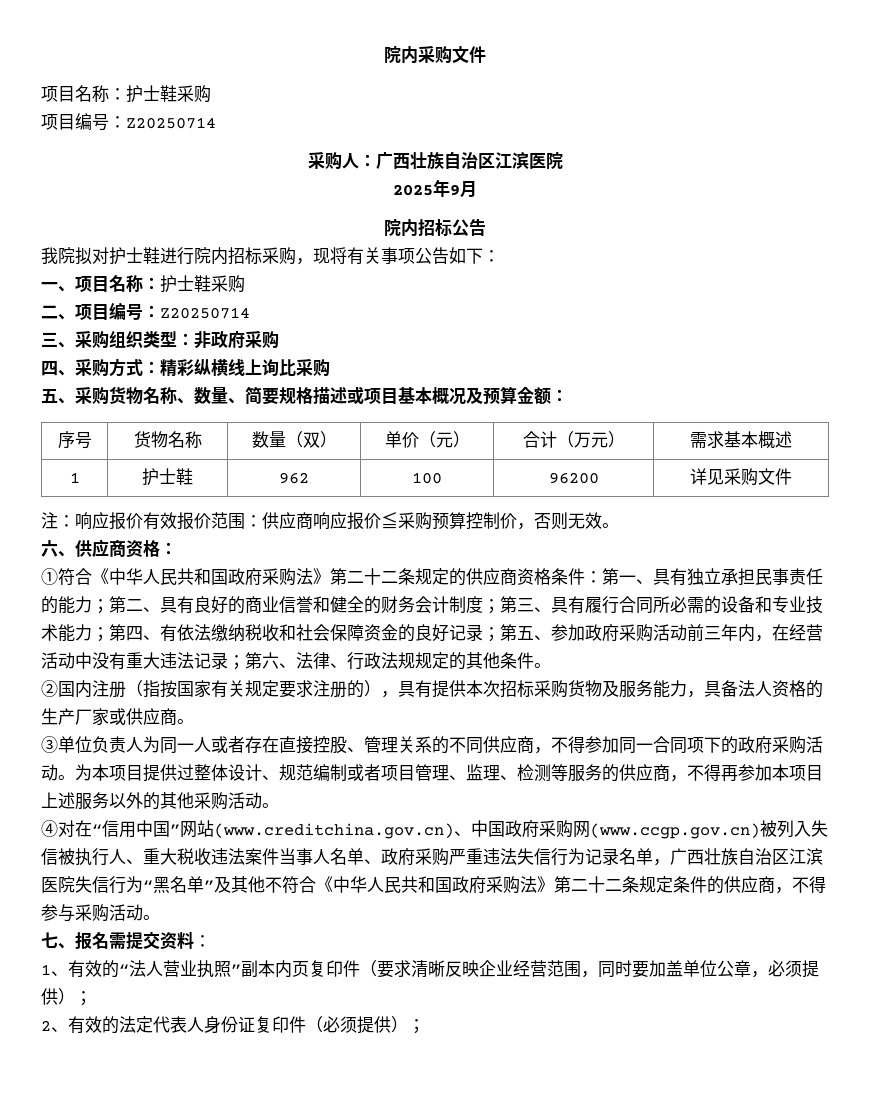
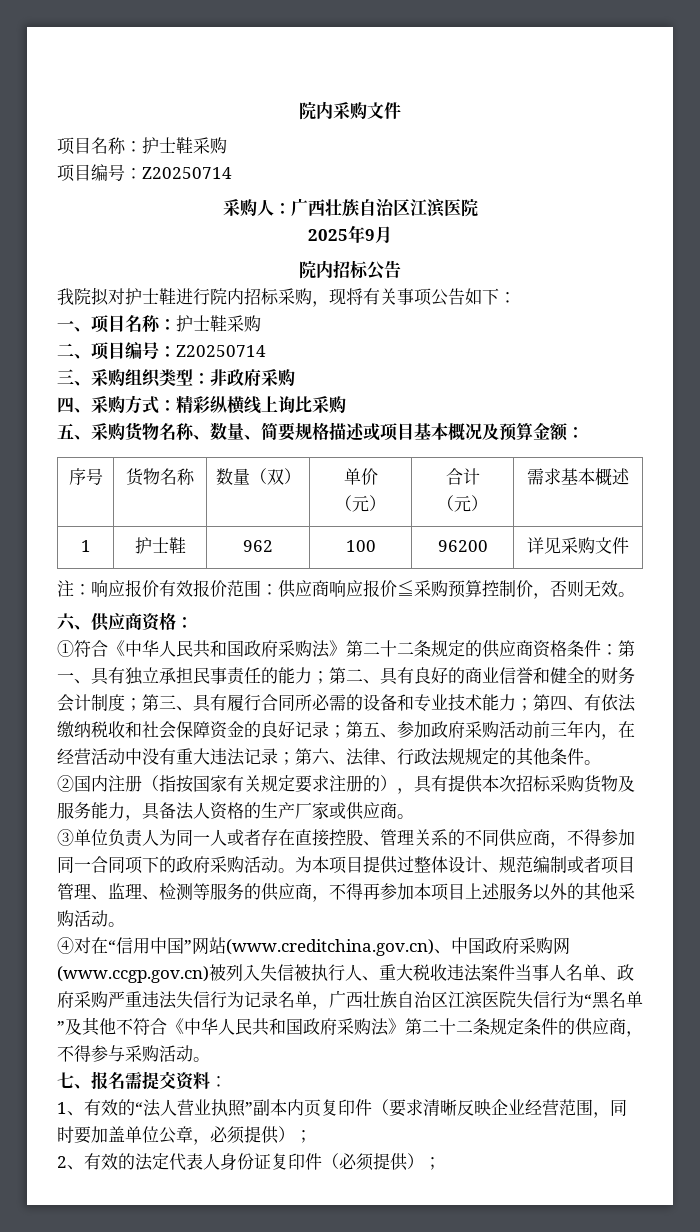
[573,432,591,448] 万 -> (454, 503) none

